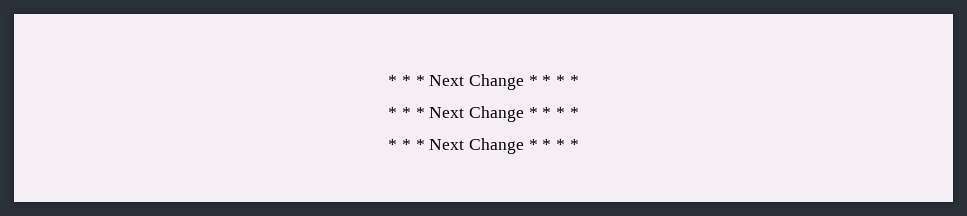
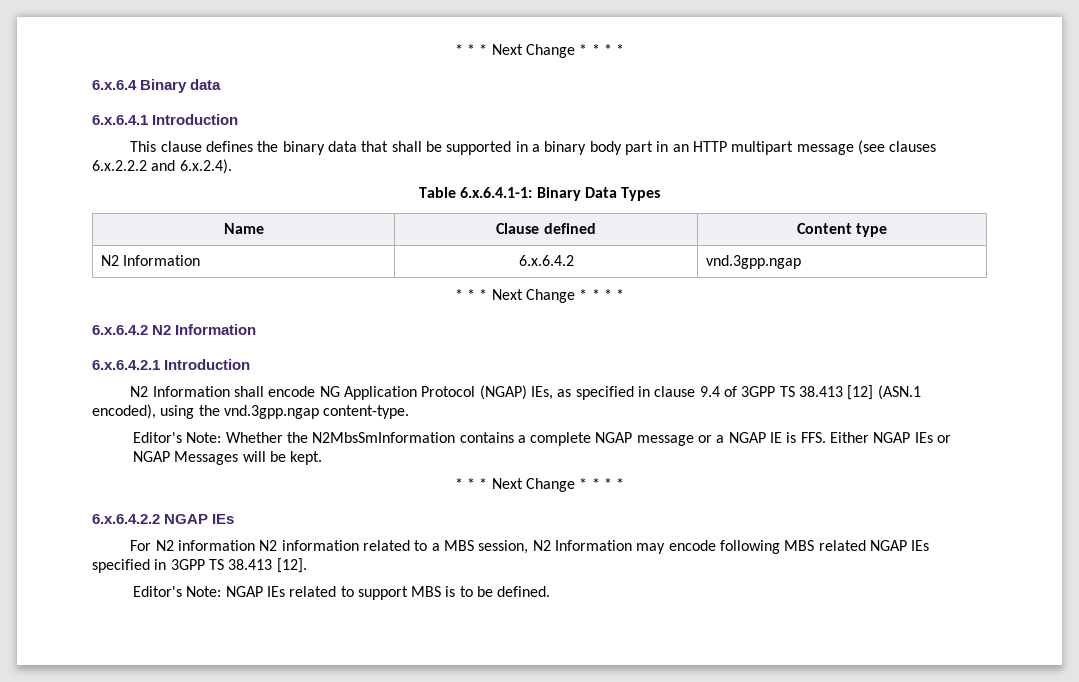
[388,74,579,90] [388,106,579,122] [388,138,579,154] * * * Next Change * * * * // * * * Next Change * * * * // * * * Next Change * * * * -> [454,44,625,58] [92,79,222,93] [92,114,239,125] [130,140,937,155] [92,159,232,174] [418,187,661,201] [223,223,264,234] [496,223,596,234] [796,223,888,237] [100,255,201,266] [518,255,574,266] [705,255,801,269] [454,289,625,303] [92,324,257,335] [92,359,251,370] [130,385,921,400] [92,404,410,419] [132,432,951,446] [132,451,323,465] [454,478,625,492] [92,514,235,524] [130,540,930,554] [92,558,307,573] [132,586,551,600] * * * Next Change * * * * // 6.x.6.4 Binary data // 6.x.6.4.1 Introduction // This clause defines the binary data that shall be supported in a binary body part in an HTTP multipart message (see clauses 6.x.2.2.2 and 6.x.2.4). // Table 6.x.6.4.1-1: Binary Data Types // Name | Clause defined | Content type // N2 Information | 6.x.6.4.2 | vnd.3gpp.ngap // * * * Next Change * * * * // 6.x.6.4.2 N2 Information // 6.x.6.4.2.1 Introduction // N2 Information shall encode NG Application Protocol (NGAP) IEs, as specified in clause 9.4 of 3GPP TS 38.413 [12] (ASN.1 encoded), using the vnd.3gpp.ngap content-type. // Editor's Note: Whether the N2MbsSmInformation contains a complete NGAP message or a NGAP IE is FFS. Either NGAP IEs or NGAP Messages will be kept. // * * * Next Change * * * * // 6.x.6.4.2.2 NGAP IEs // For N2 information N2 information related to a MBS session, N2 Information may encode following MBS related NGAP IEs specified in 3GPP TS 38.413 [12]. // Editor's Note: NGAP IEs related to support MBS is to be defined.

